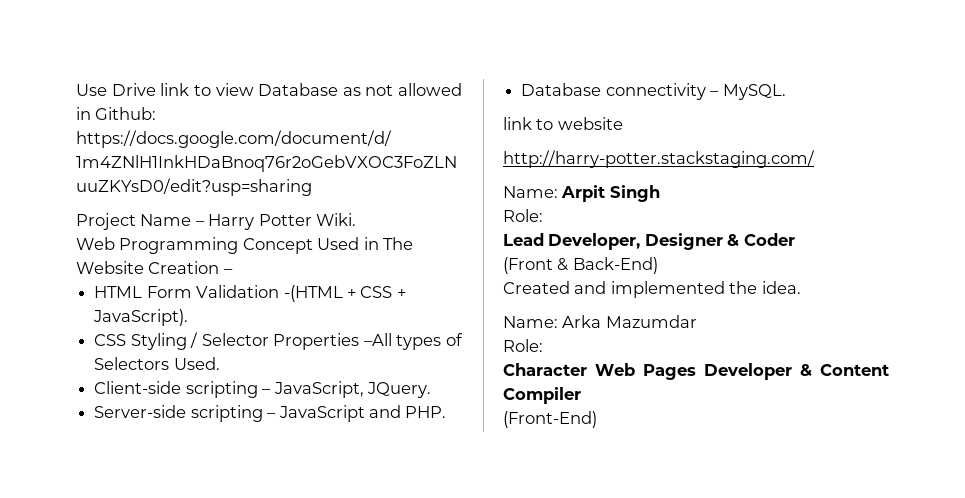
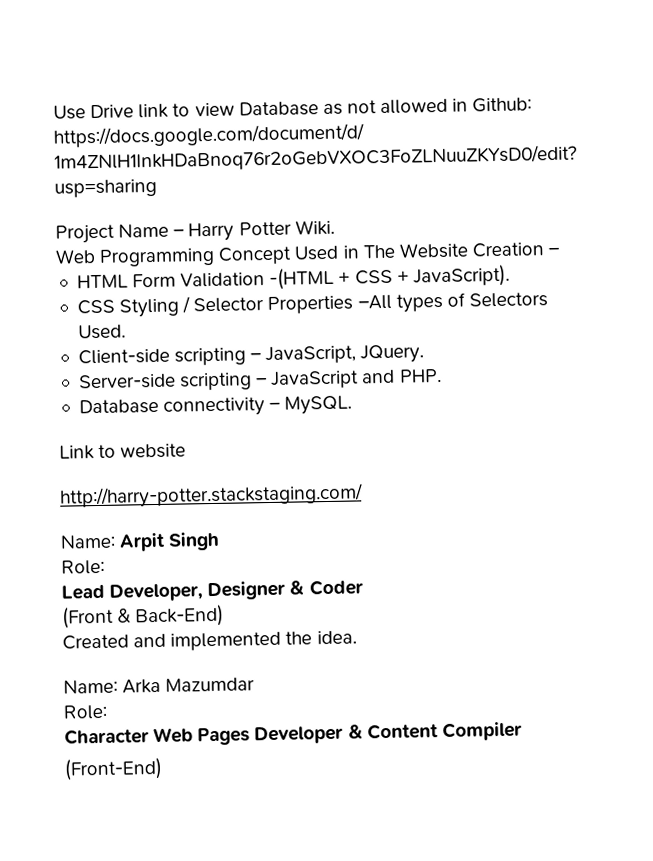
[503,117,532,130] link -> [59,445,95,460] Link

